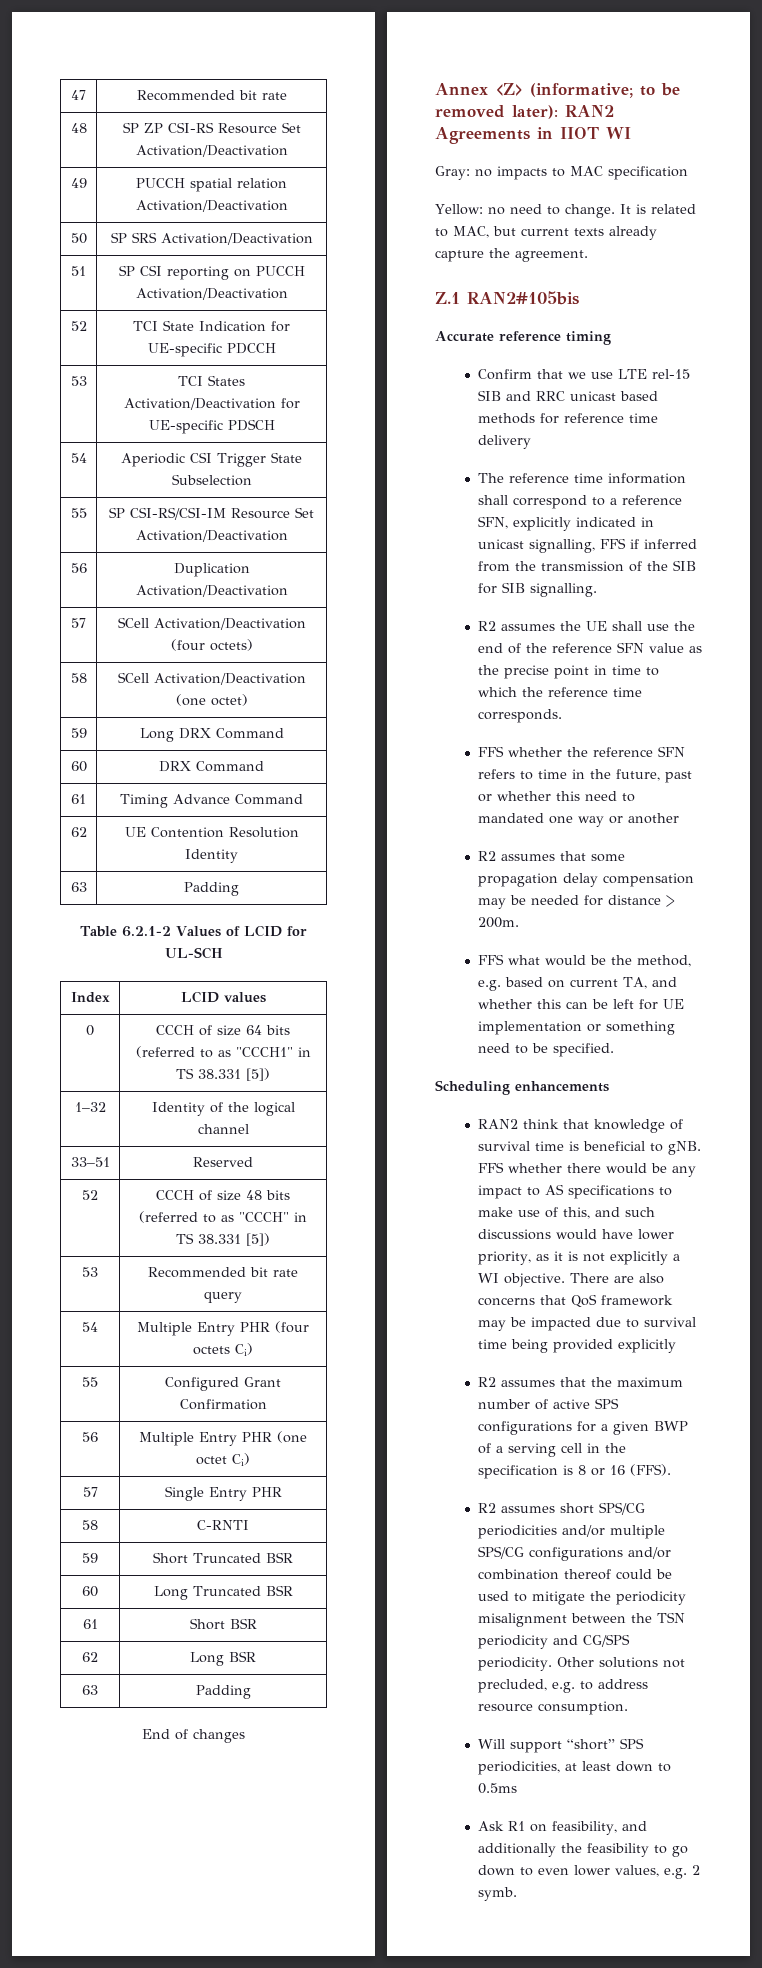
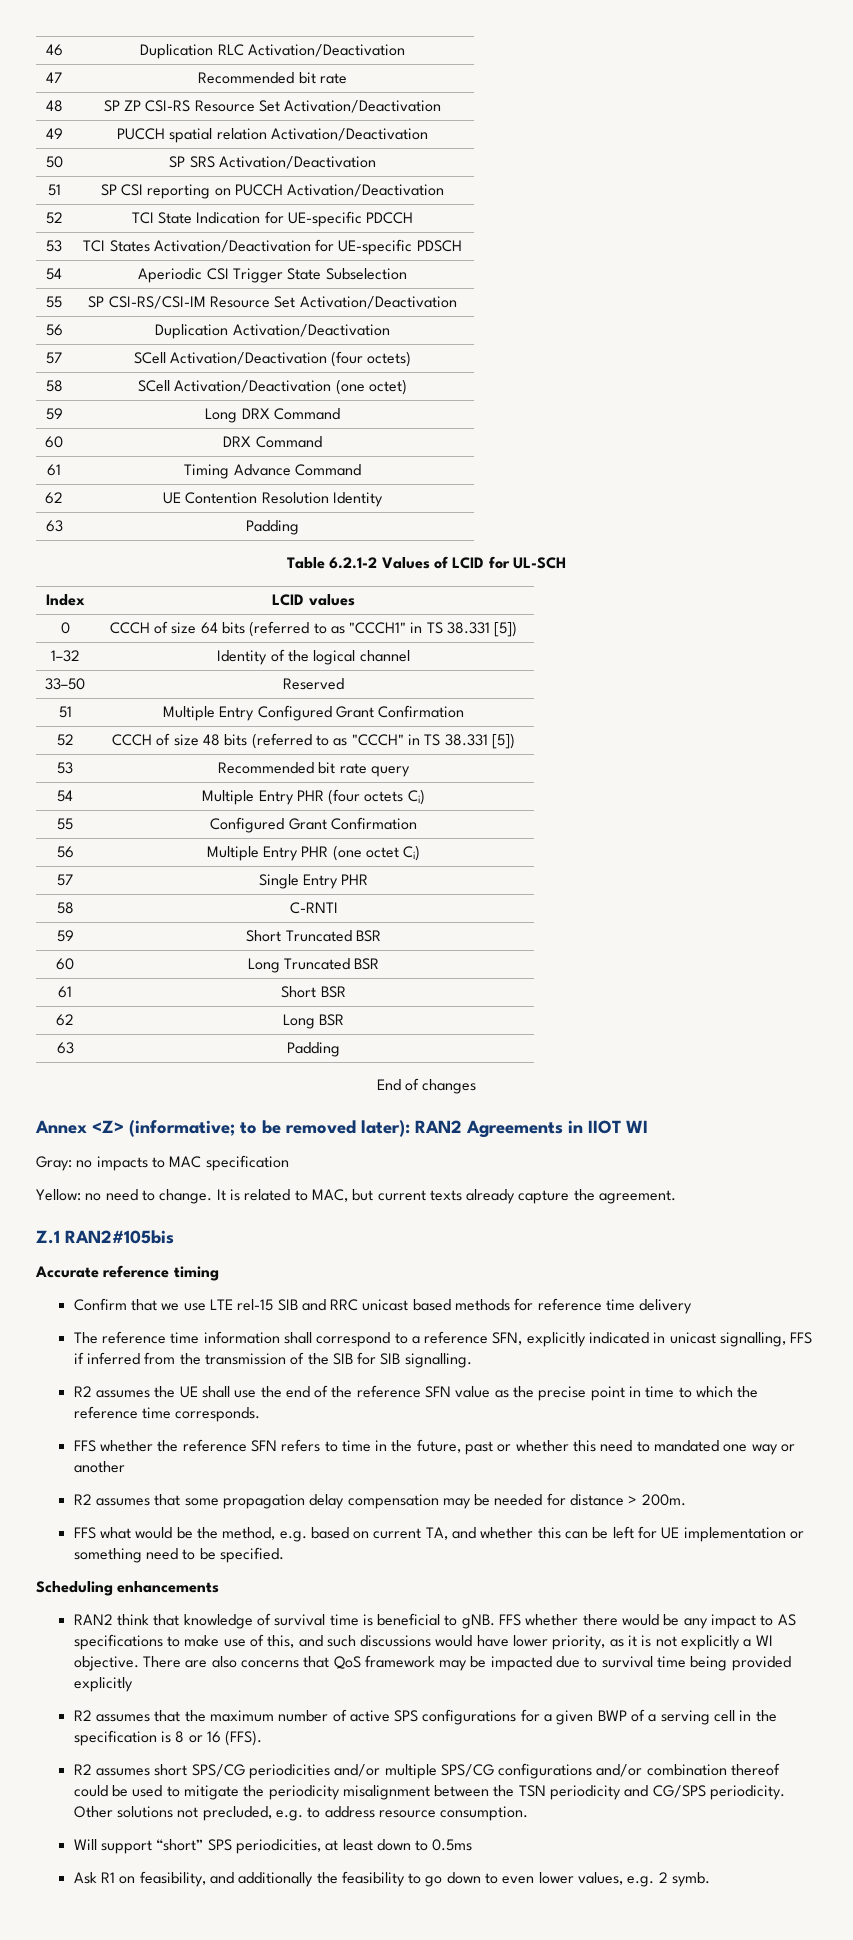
(71, 95) none -> [45,44,63,56] [140,44,405,59] 46 | Duplication RLC Activation/Deactivation //
[70,1157,110,1167] 33–51 -> [45,678,85,690] 33–50
(253, 1162) none -> [58,706,72,718] [162,705,465,721] // 51 | Multiple Entry Configured Grant Confirmation

